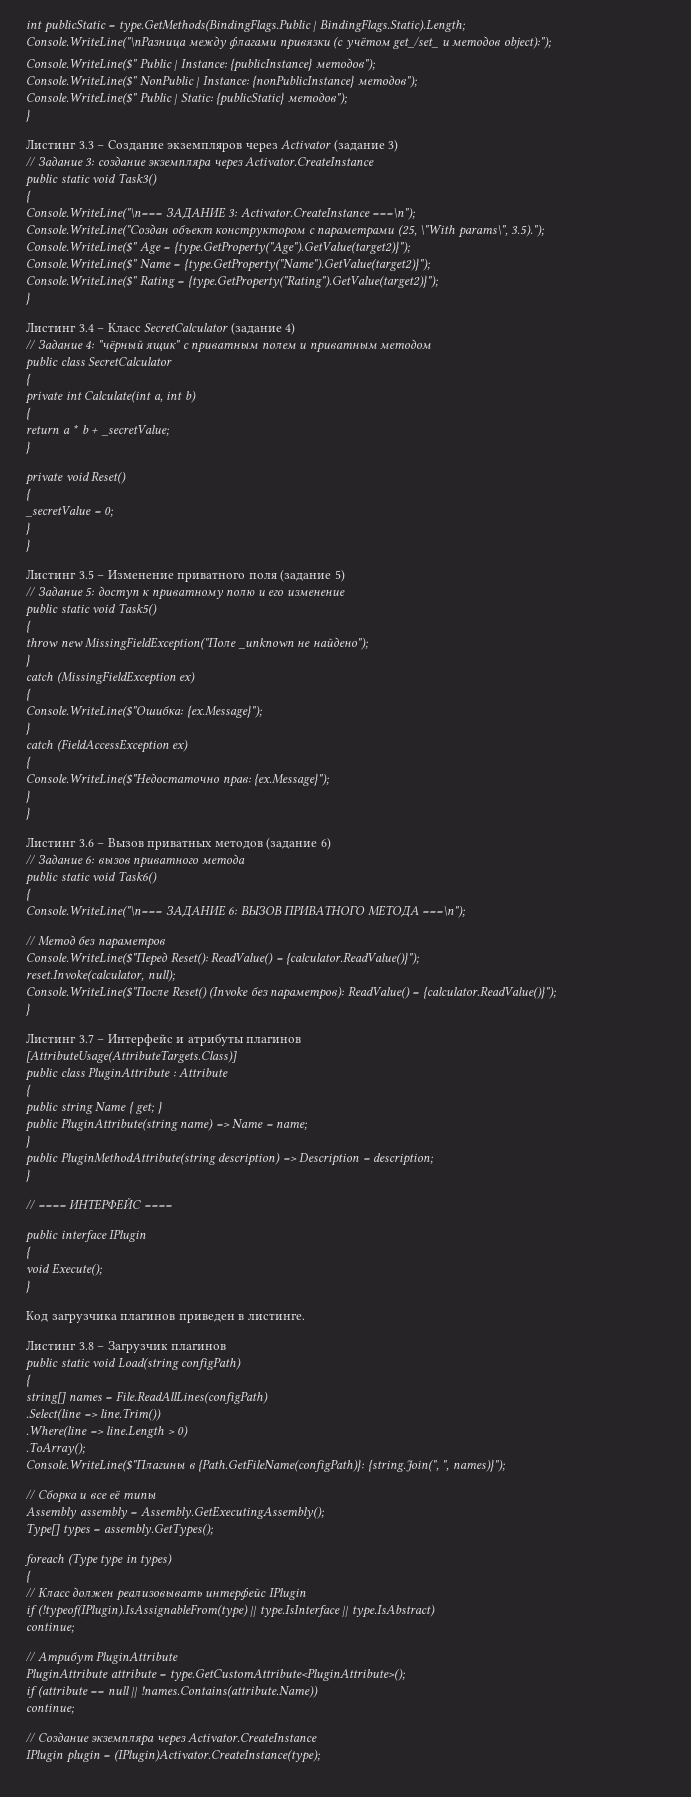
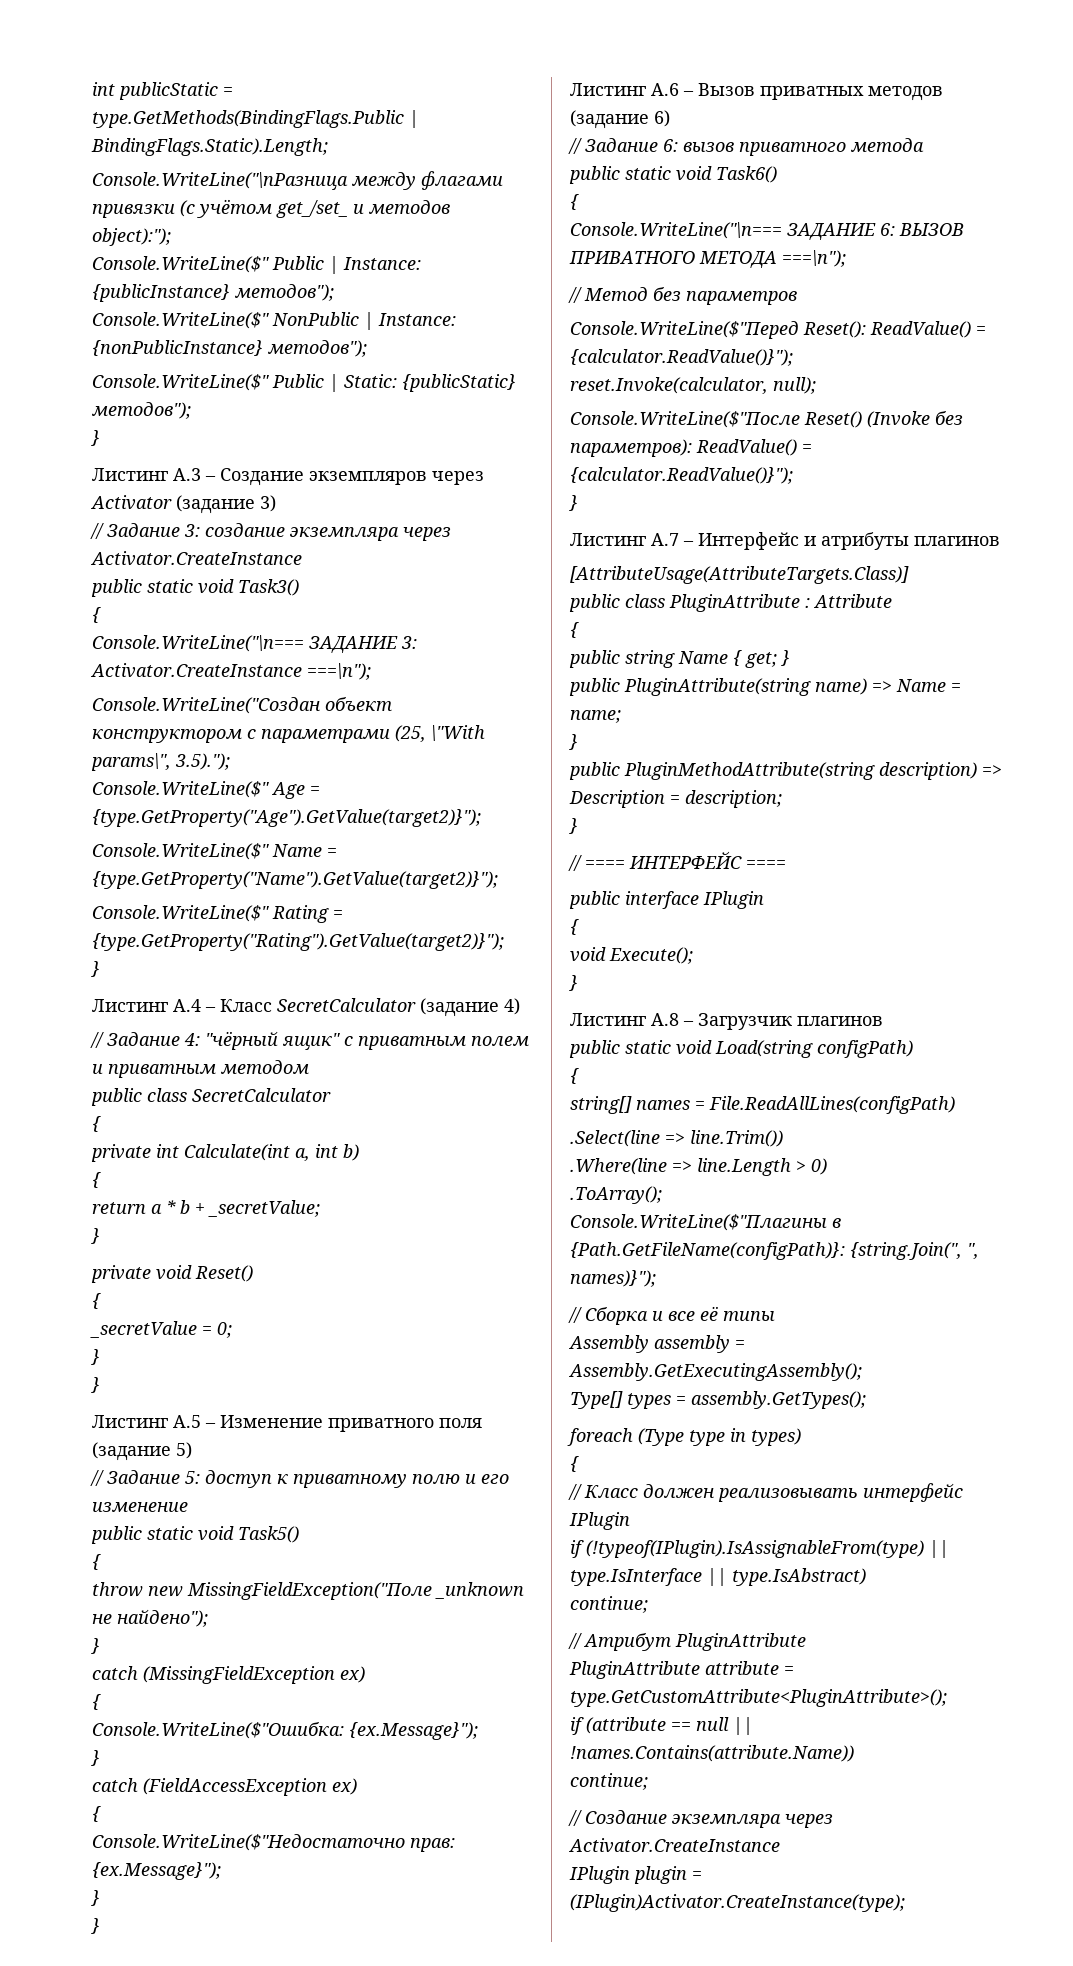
[78,141,94,149] 3.3 -> [173,468,201,481] А.3
[78,324,94,332] 3.4 -> [173,999,201,1012] А.4
[78,570,94,579] 3.5 -> [173,1415,201,1428] А.5
[78,839,94,847] 3.6 -> [651,83,679,96] А.6
[78,1034,94,1043] 3.7 -> [651,533,679,546] А.7
[26,1311,305,1323] [26,1340,94,1350] // Код загрузчика плагинов приведен в листинге. // Листинг 3.8 -> [570,1013,679,1026] // Листинг А.8

